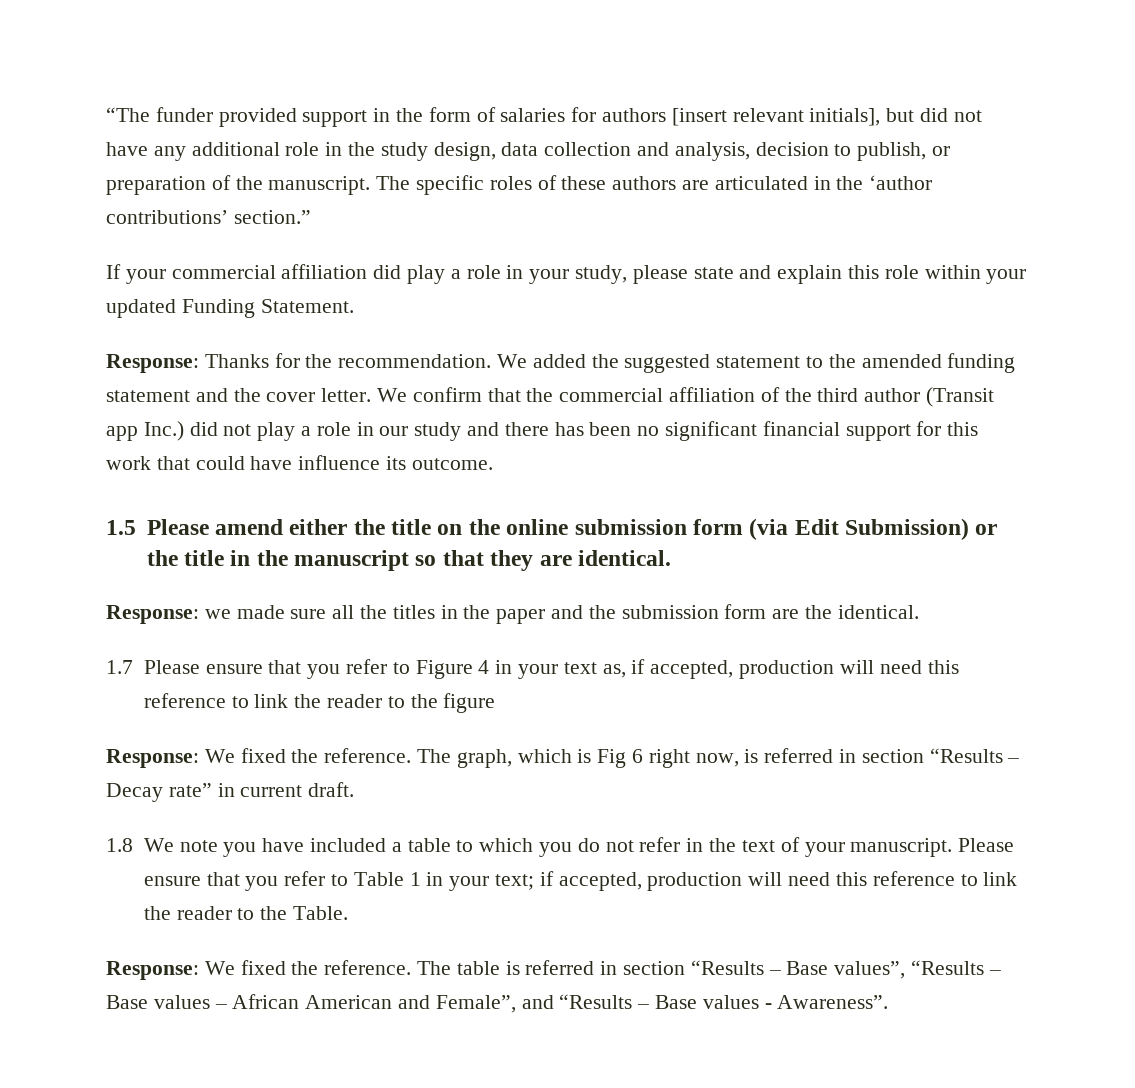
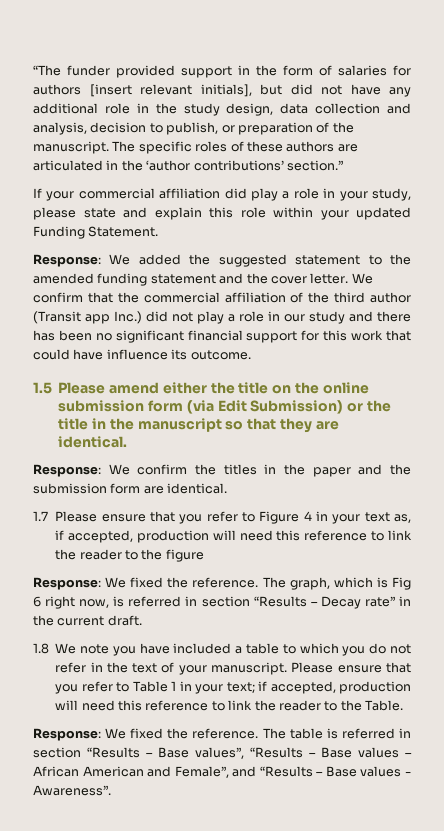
[204,353,492,368] Thanks for the recommendation. -> (101, 260) none
[204,605,355,619] we made sure all -> [108,464,188,475] We confirm
[805,605,833,619] the -> (164, 490) none
(235, 790) none -> [33,615,54,626] the

